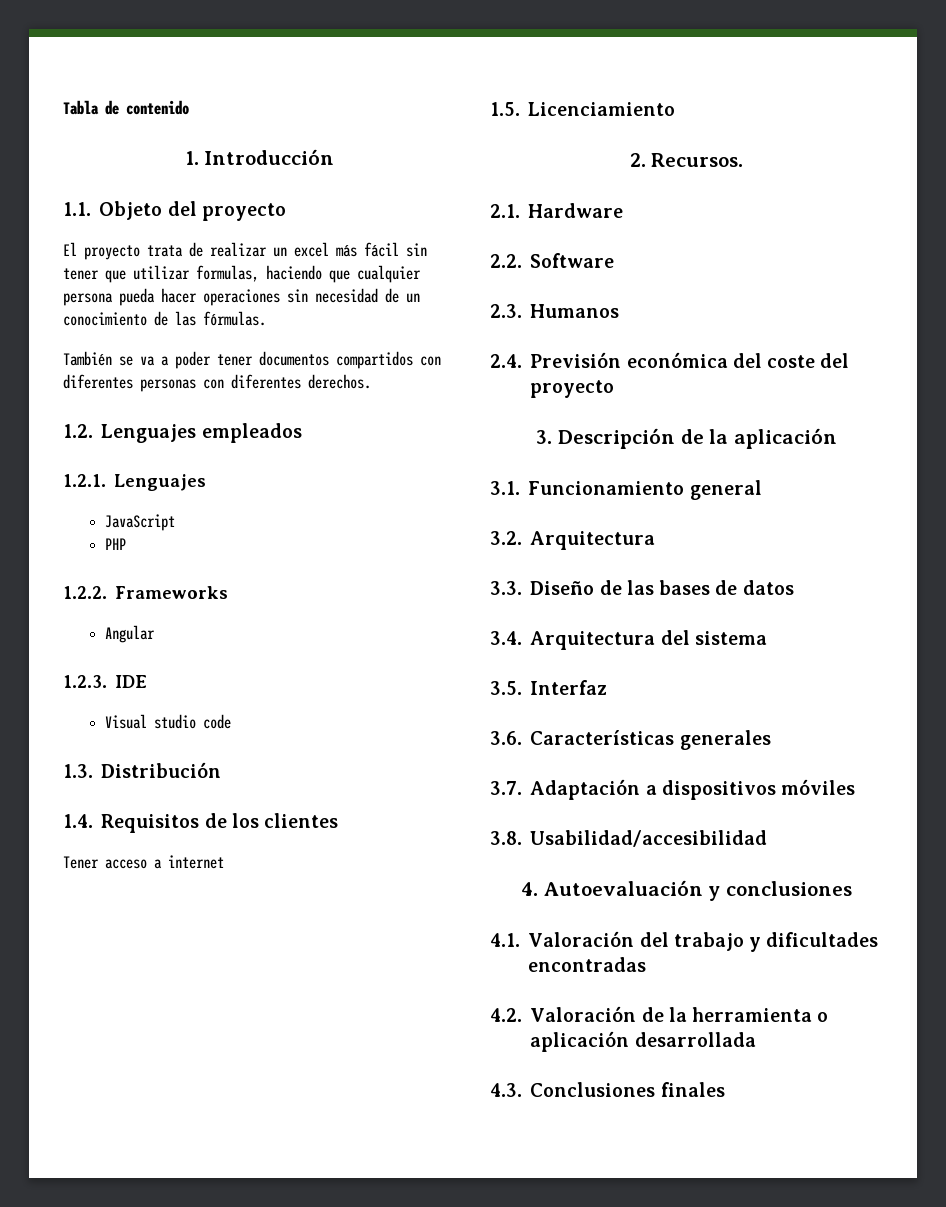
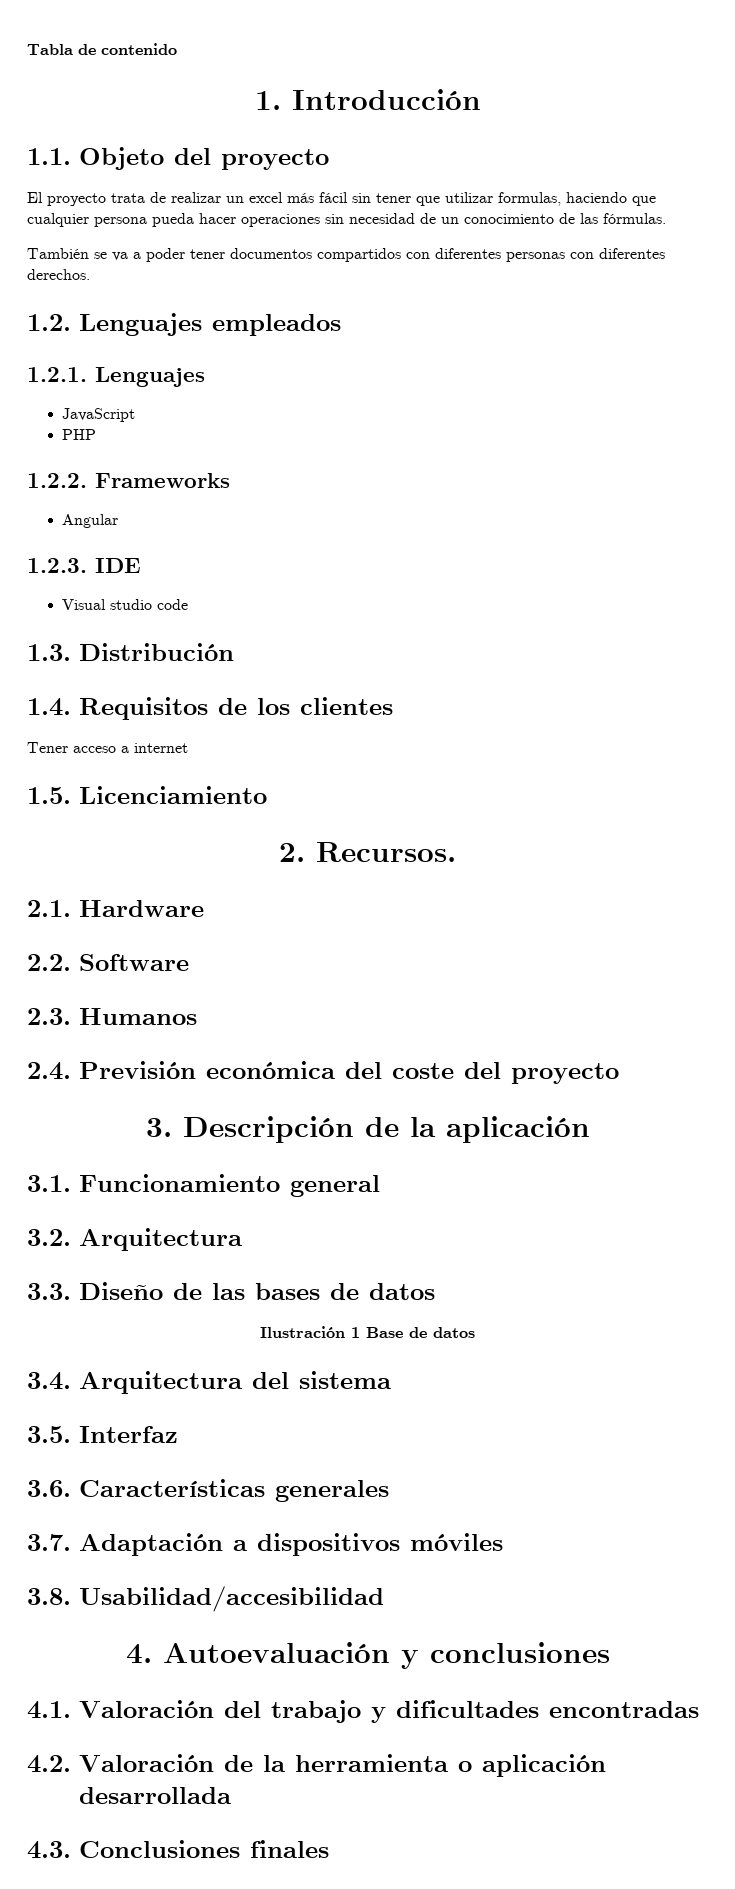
(794, 587) none -> [260,1326,475,1338] // Ilustración 1 Base de datos

